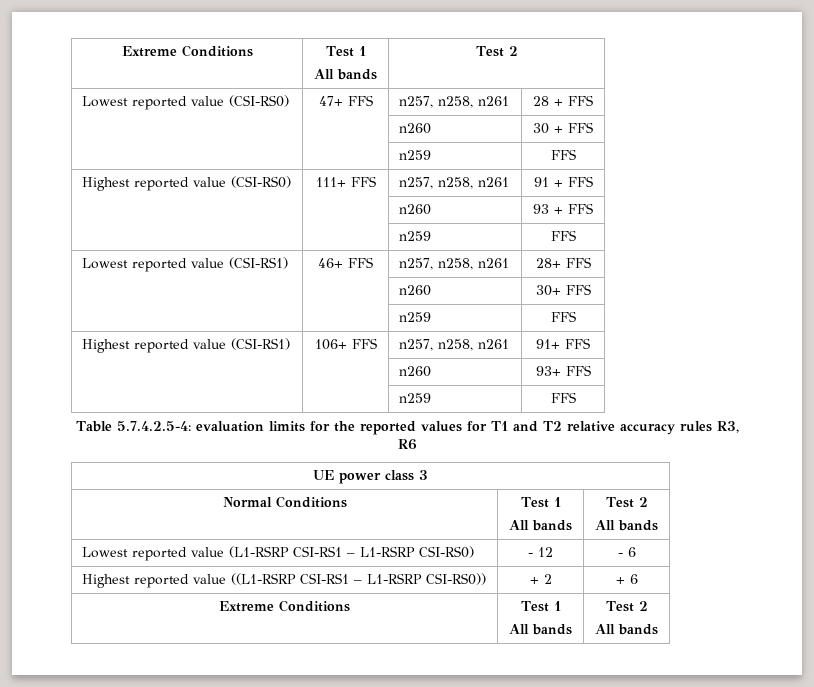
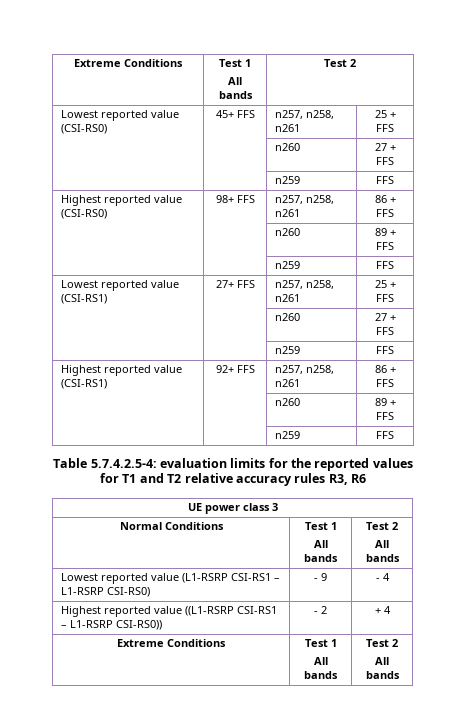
[318,95,373,106] [399,96,510,108] [533,95,593,106] [399,123,432,134] [533,123,549,134] 47+ FFS | n257, n258, n261 | 28 + FFS // | | n260 | 30 -> [215,110,255,118] [274,110,334,119] [274,124,300,132] [374,110,396,118] [376,124,394,132] [274,143,300,151] [374,143,387,151] 45+ FFS | n257, n258, n261 | 25 + FFS // | | n260 | 27
[315,176,376,187] [399,177,510,189] [533,176,593,187] [399,204,432,215] [533,204,549,214] 111+ FFS | n257, n258, n261 | 91 + FFS // | | n260 | 93 -> [215,195,255,203] [274,195,334,204] [274,209,300,217] [374,195,396,203] [376,209,394,217] [274,228,300,236] [374,228,387,236] 98+ FFS | n257, n258, n261 | 86 + FFS // | | n260 | 89
[318,257,374,268] [399,258,510,270] [535,257,591,268] [399,285,432,296] [535,285,561,296] 46+ FFS | n257, n258, n261 | 28+ FFS // | | n260 | 30+ -> [215,280,255,288] [274,280,334,289] [274,294,300,302] [374,280,396,288] [376,294,394,302] [274,313,300,321] [374,313,396,321] 27+ FFS | n257, n258, n261 | 25 + FFS // | | n260 | 27 +
[314,338,377,350] [399,339,510,351] [536,338,590,349] [399,366,432,377] [535,366,561,376] 106+ FFS | n257, n258, n261 | 91+ FFS // | | n260 | 93+ -> [215,365,255,373] [274,365,334,374] [274,379,300,387] [374,365,396,373] [376,379,394,387] [274,398,300,406] [374,398,396,406] 92+ FFS | n257, n258, n261 | 86 + FFS // | | n260 | 89 +
[538,547,553,557] [617,547,636,557] 12 | - 6 -> [321,573,327,581] [375,573,390,581] 9 | - 4
[529,577,539,584] + -> [314,611,318,614] -
[629,574,638,584] 6 -> [383,606,391,614] 4

